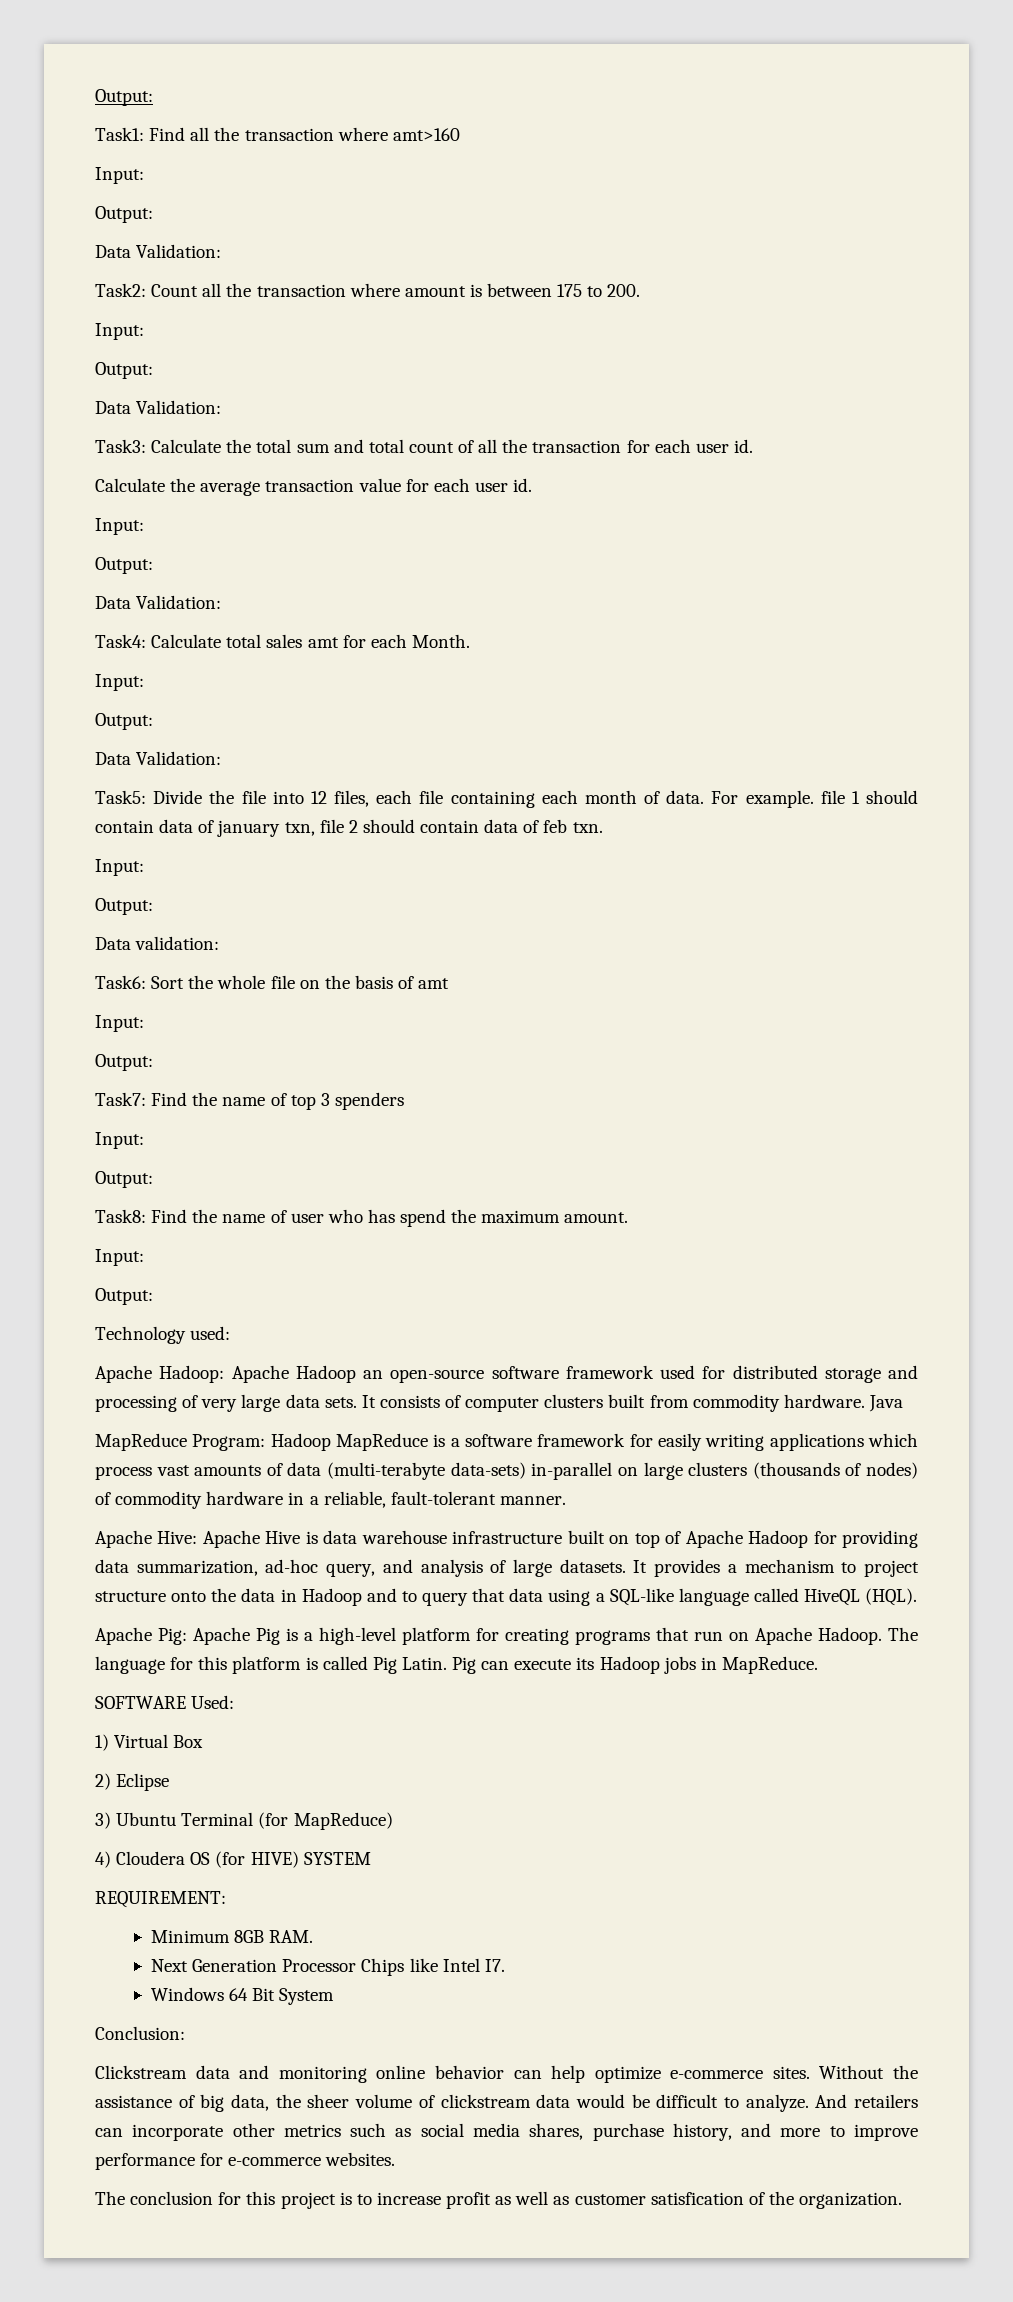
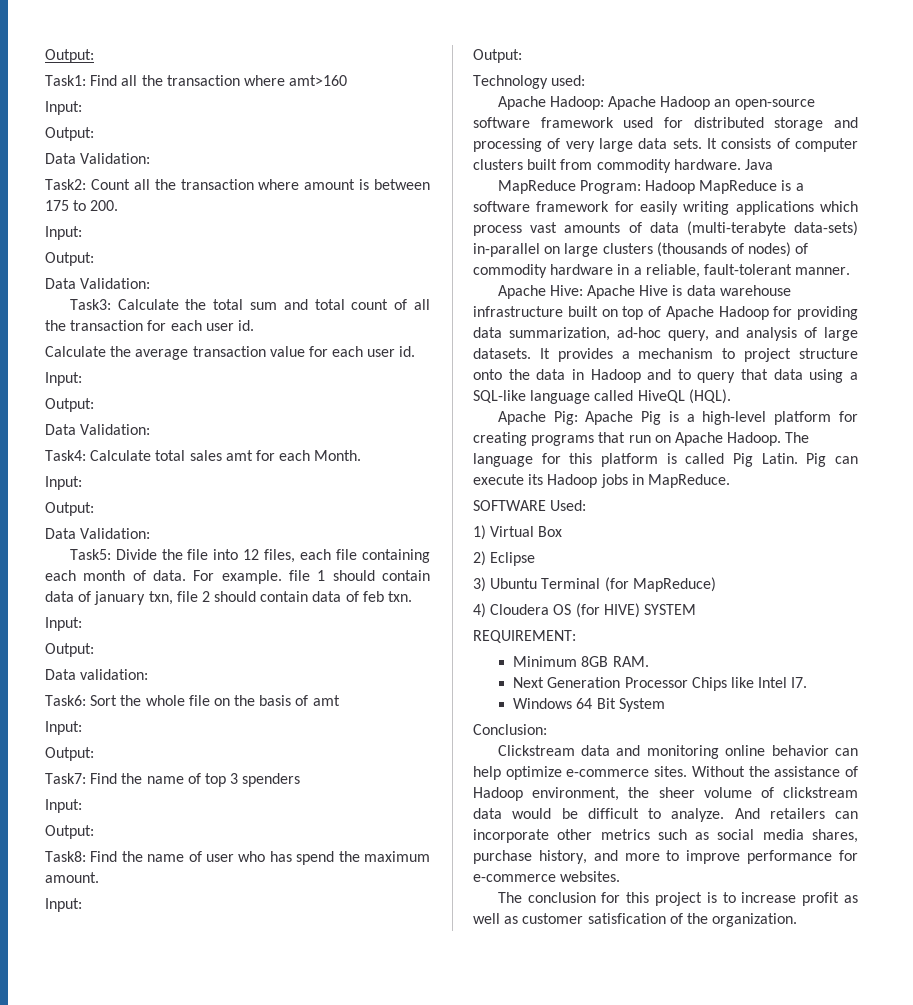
[200,2094,270,2112] big data, -> [473,787,620,801] Hadoop environment,

